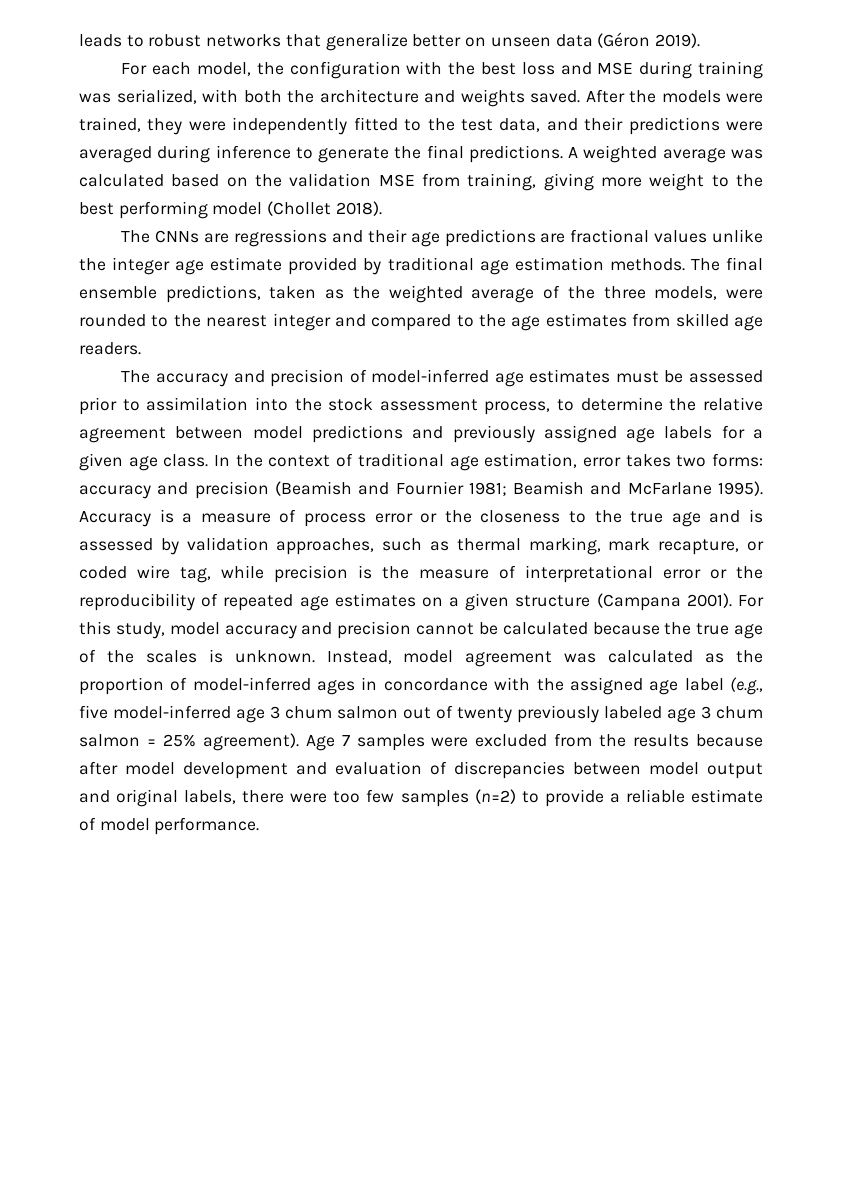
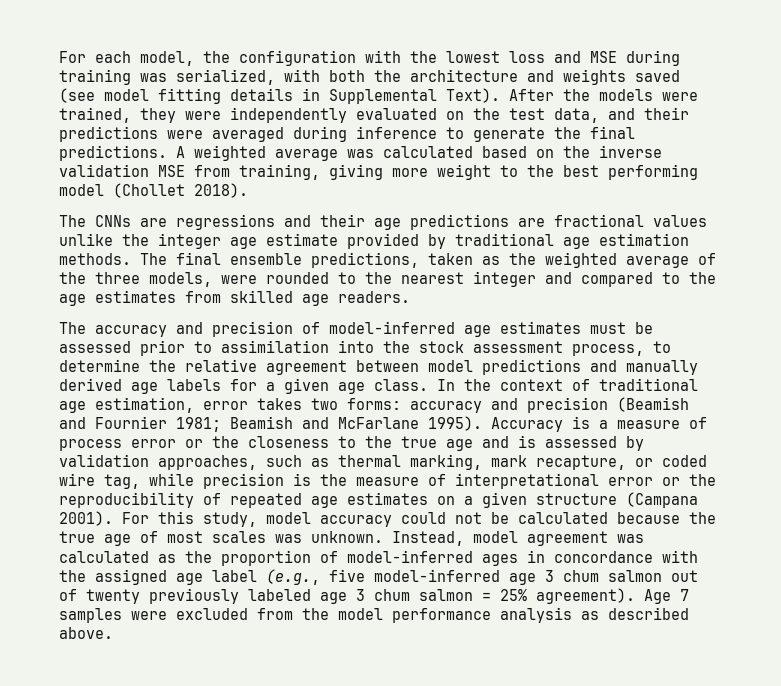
[79,32,700,51] leads to robust networks that generalize better on unseen data (Géron 2019). // -> (59, 57) none
[480,62,516,75] best -> [446,51,500,63] lowest
[530,90,580,103] saved. -> [635,70,680,82] [59,88,500,104] saved (see model fitting details in Supplemental Text).
[353,117,422,131] fitted to -> [356,108,464,120] evaluated on
(282, 180) none -> [599,145,662,158] inverse
[452,425,617,443] previously assigned -> [626,360,698,375] [59,378,122,391] manually derived
[301,621,474,639] and precision cannot -> [401,512,482,524] could not
[106,649,223,663] the scales is -> [167,531,302,543] most scales was
[633,734,763,747] [79,761,763,779] [79,789,764,807] [79,817,260,835] results because after model development and evaluation of discrepancies between model output and original labels, there were too few samples (n=2) to provide a reliable estimate of model performance. -> [338,607,689,623] [59,627,113,639] model performance analysis as described above.

